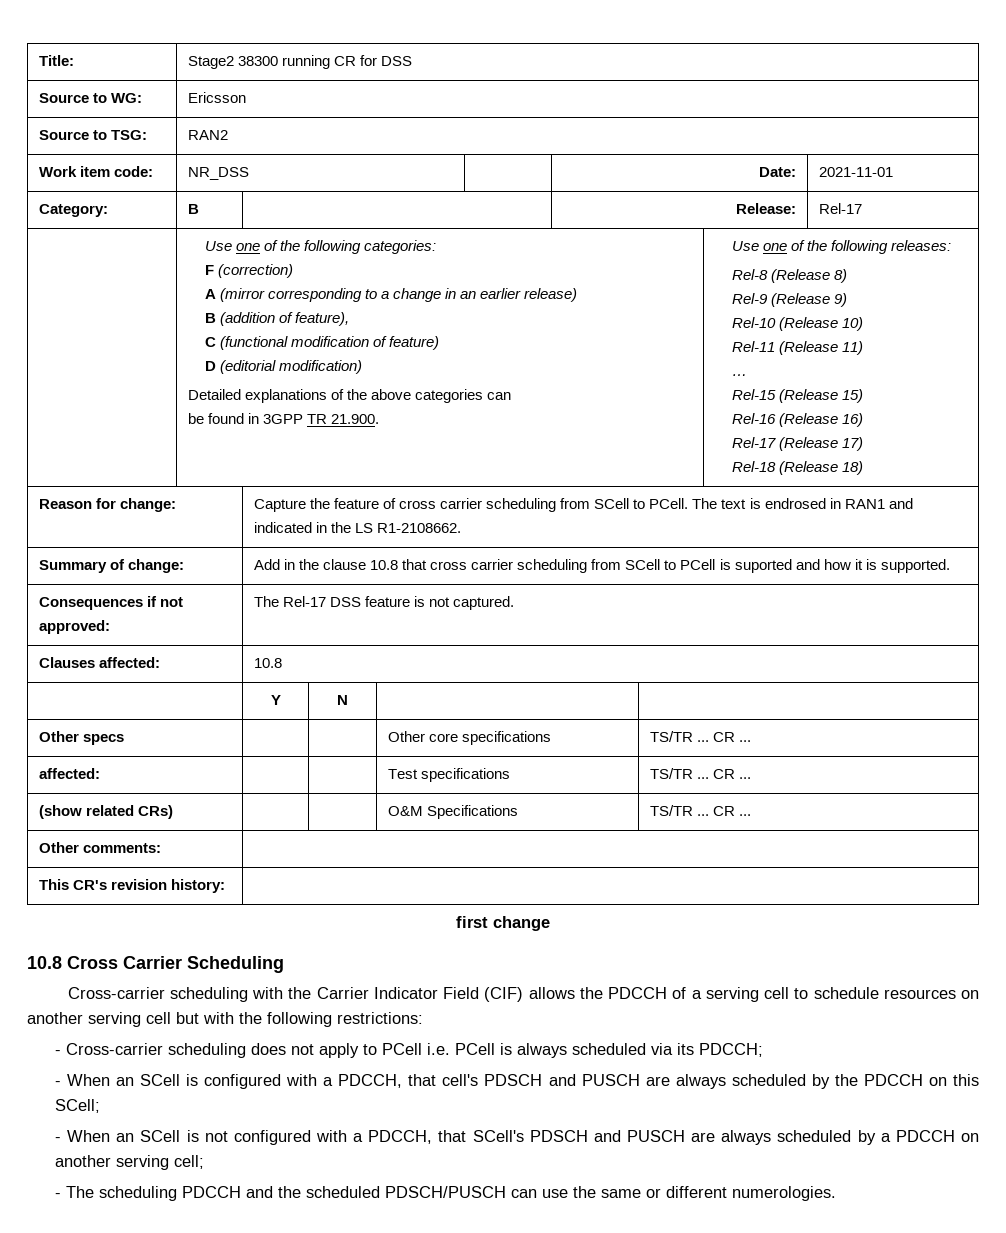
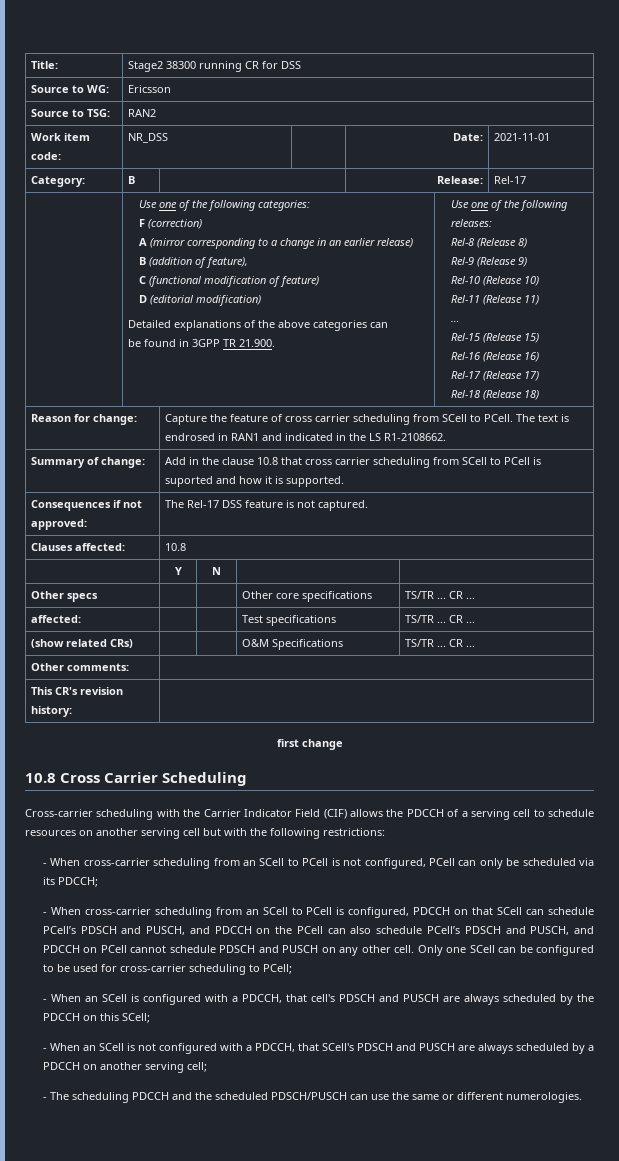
[65,1043,763,1058] Cross-carrier scheduling does not apply to PCell i.e. PCell is always scheduled via its PDCCH; -> [50,858,594,869] [42,877,98,887] [42,907,595,918] [42,926,595,935] [42,945,594,956] [42,964,292,975] When cross-carrier scheduling from an SCell to PCell is not configured, PCell can only be scheduled via its PDCCH; // - When cross-carrier scheduling from an SCell to PCell is configured, PDCCH on that SCell can schedule PCell’s PDSCH and PUSCH, and PDCCH on the PCell can also schedule PCell’s PDSCH and PUSCH, and PDCCH on PCell cannot schedule PDSCH and PUSCH on any other cell. Only one SCell can be configured to be used for cross-carrier scheduling to PCell;

